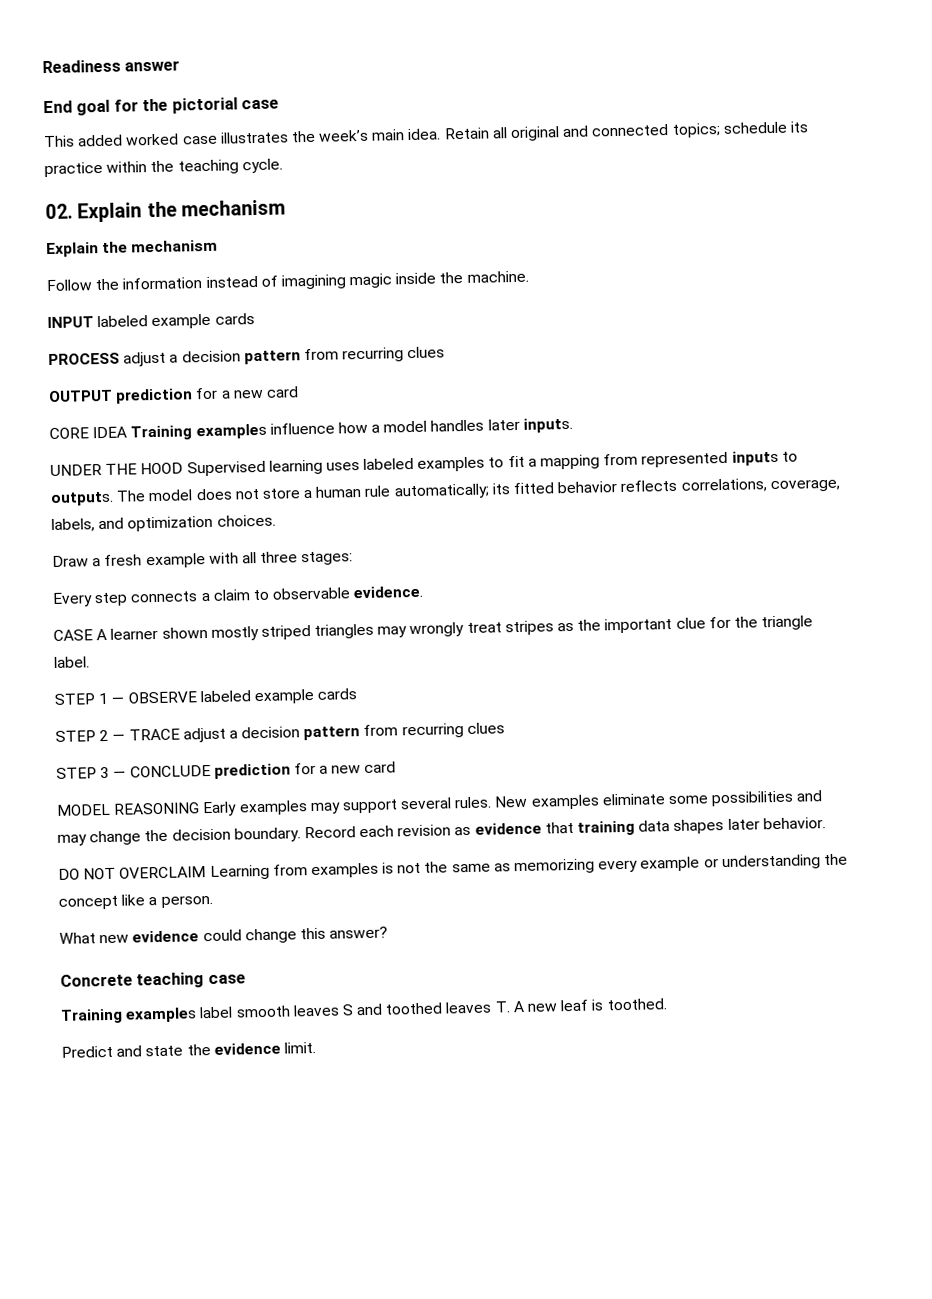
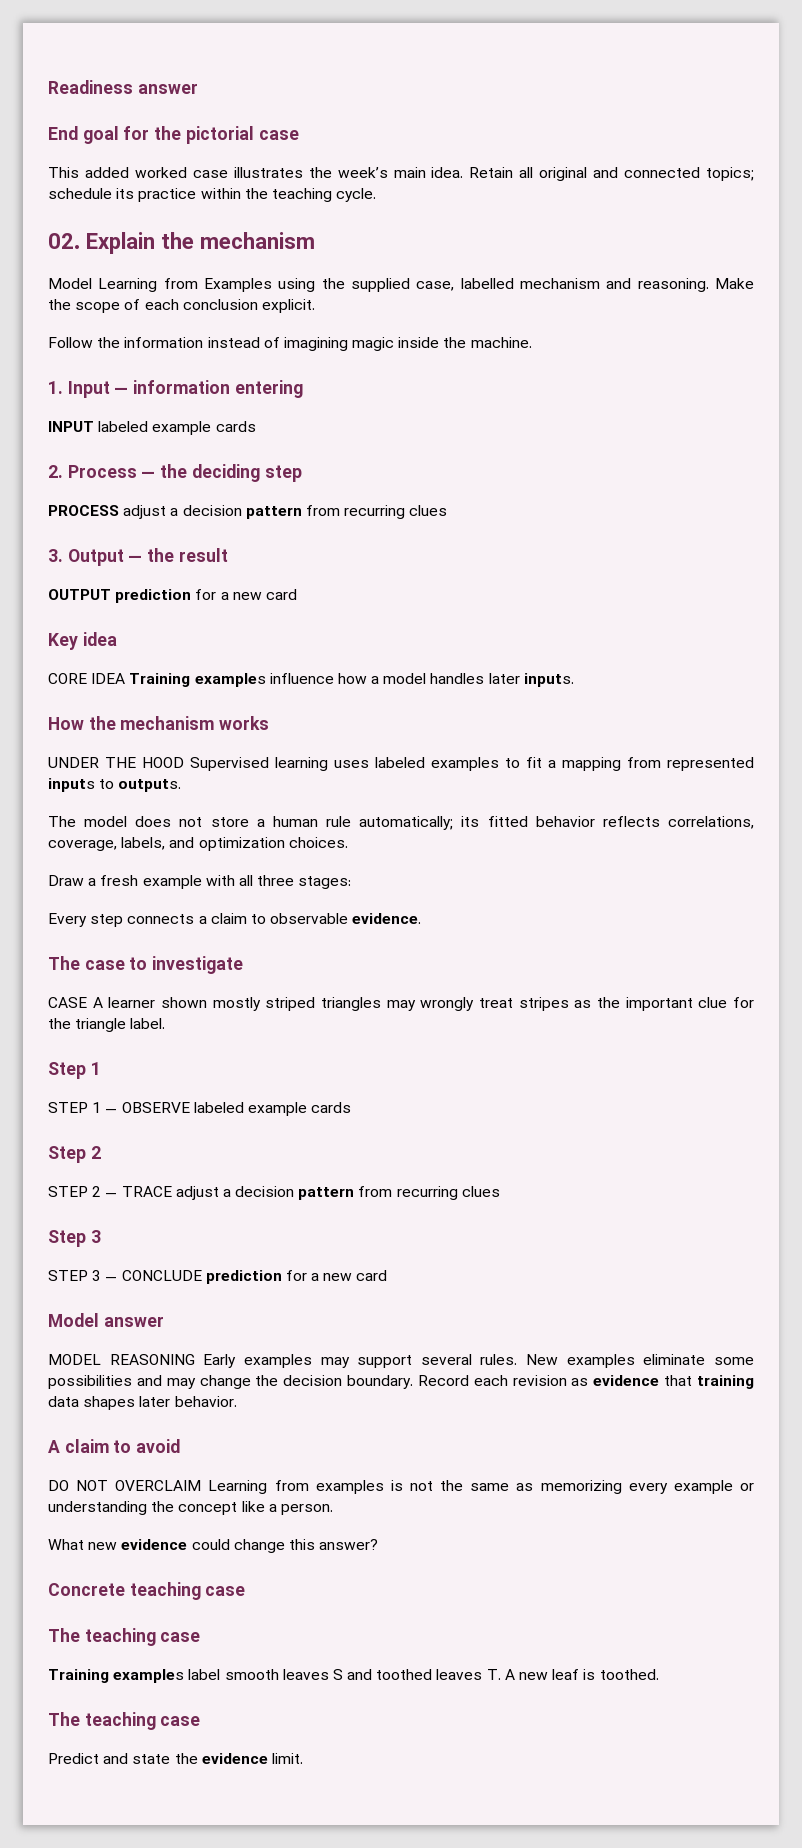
[46,239,219,258] Explain the mechanism -> [48,278,755,292] [48,299,315,313] Model Learning from Examples using the supplied case, labelled mechanism and reasoning. Make the scope of each conclusion explicit.
(529, 276) none -> [48,380,303,398] // 1. Input — information entering
(255, 319) none -> [48,464,302,482] // 2. Process — the deciding step
(446, 352) none -> [48,548,228,566] // 3. Output — the result
(299, 392) none -> [48,632,117,650] // Key idea
(573, 425) none -> [48,716,270,730] // How the mechanism works
(114, 499) none -> (182, 785) //
(424, 592) none -> [48,956,244,974] // The case to investigate
(90, 662) none -> [48,1062,101,1079] // Step 1
(358, 694) none -> [48,1146,101,1163] // Step 2
(505, 728) none -> [48,1230,101,1247] // Step 3
(397, 767) none -> [48,1313,164,1327] // Model answer
(826, 823) none -> [48,1439,181,1453] // A claim to avoid
(246, 979) none -> [48,1628,201,1646] // The teaching case
(668, 1004) none -> [48,1712,201,1730] // The teaching case

